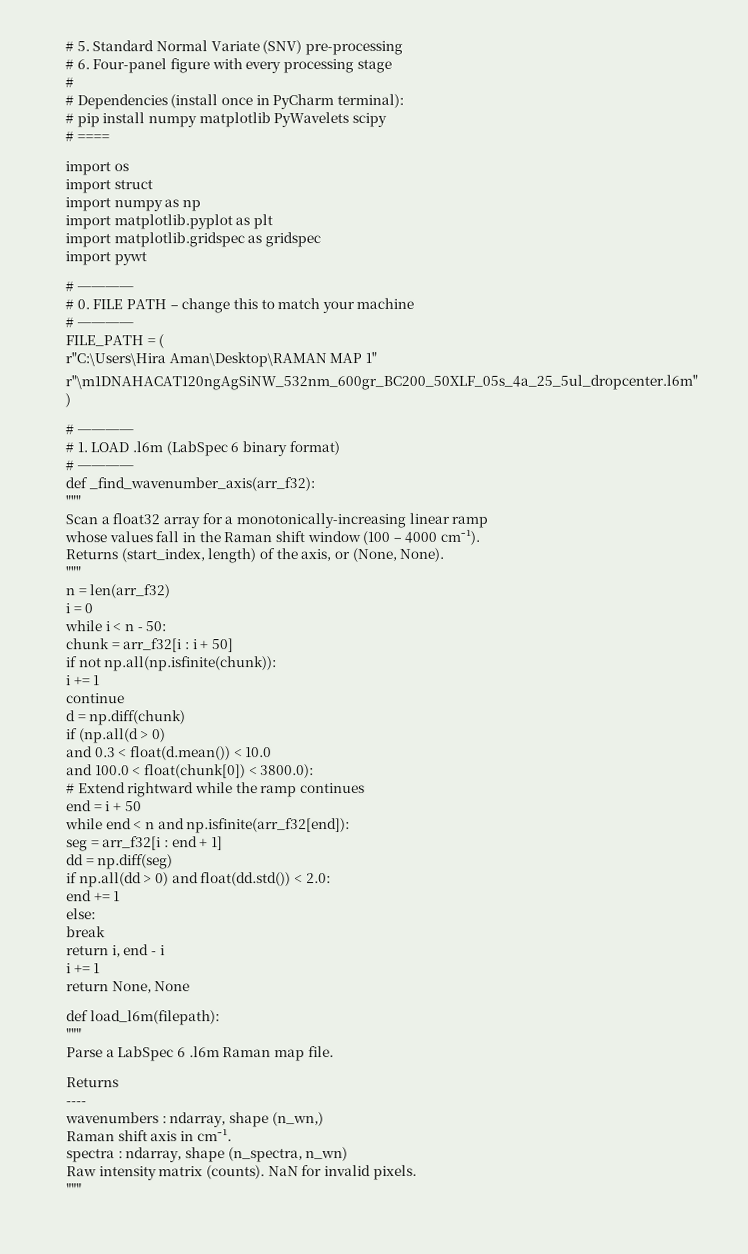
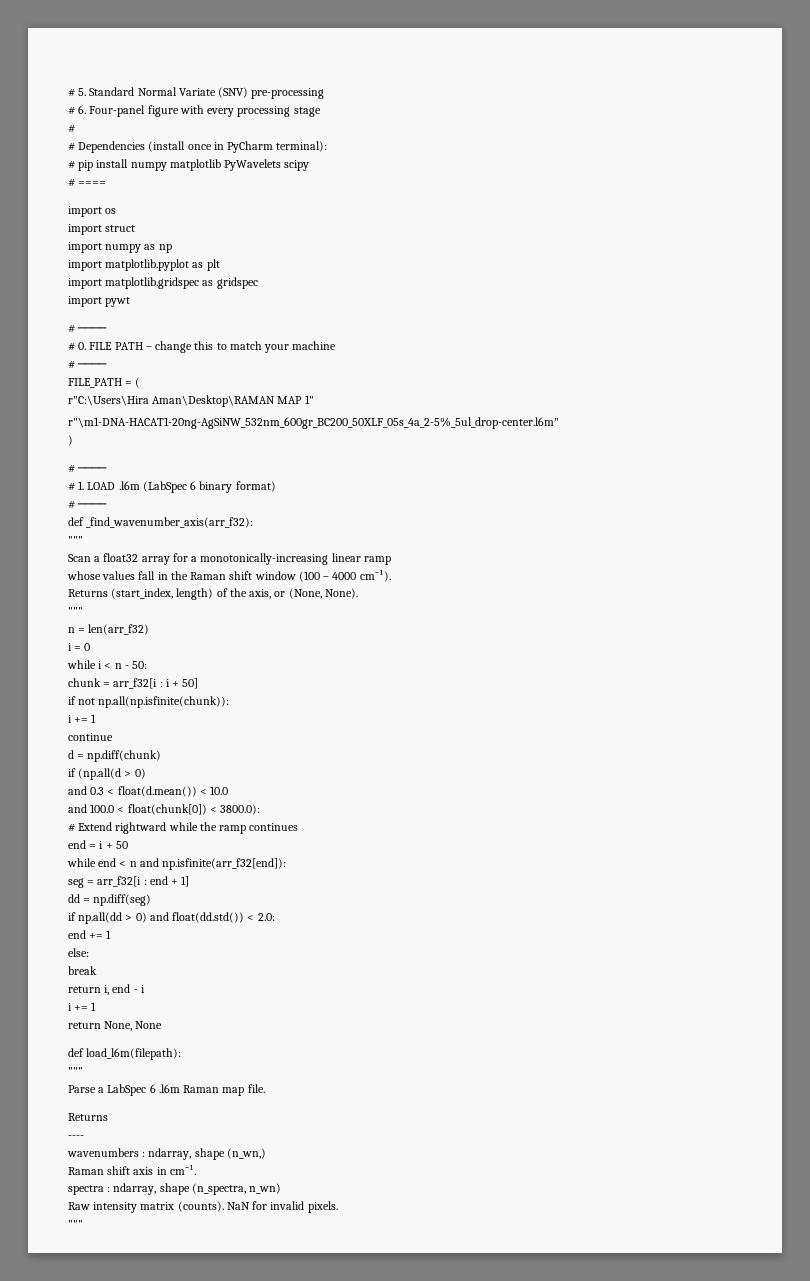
[65,374,698,391] r"\m1DNAHACAT120ngAgSiNW_532nm_600gr_BC200_50XLF_05s_4a_25_5ul_dropcenter.l6m" -> [68,417,559,429] r"\m1-DNA-HACAT1-20ng-AgSiNW_532nm_600gr_BC200_50XLF_05s_4a_2-5%_5ul_drop-center.l6m"

